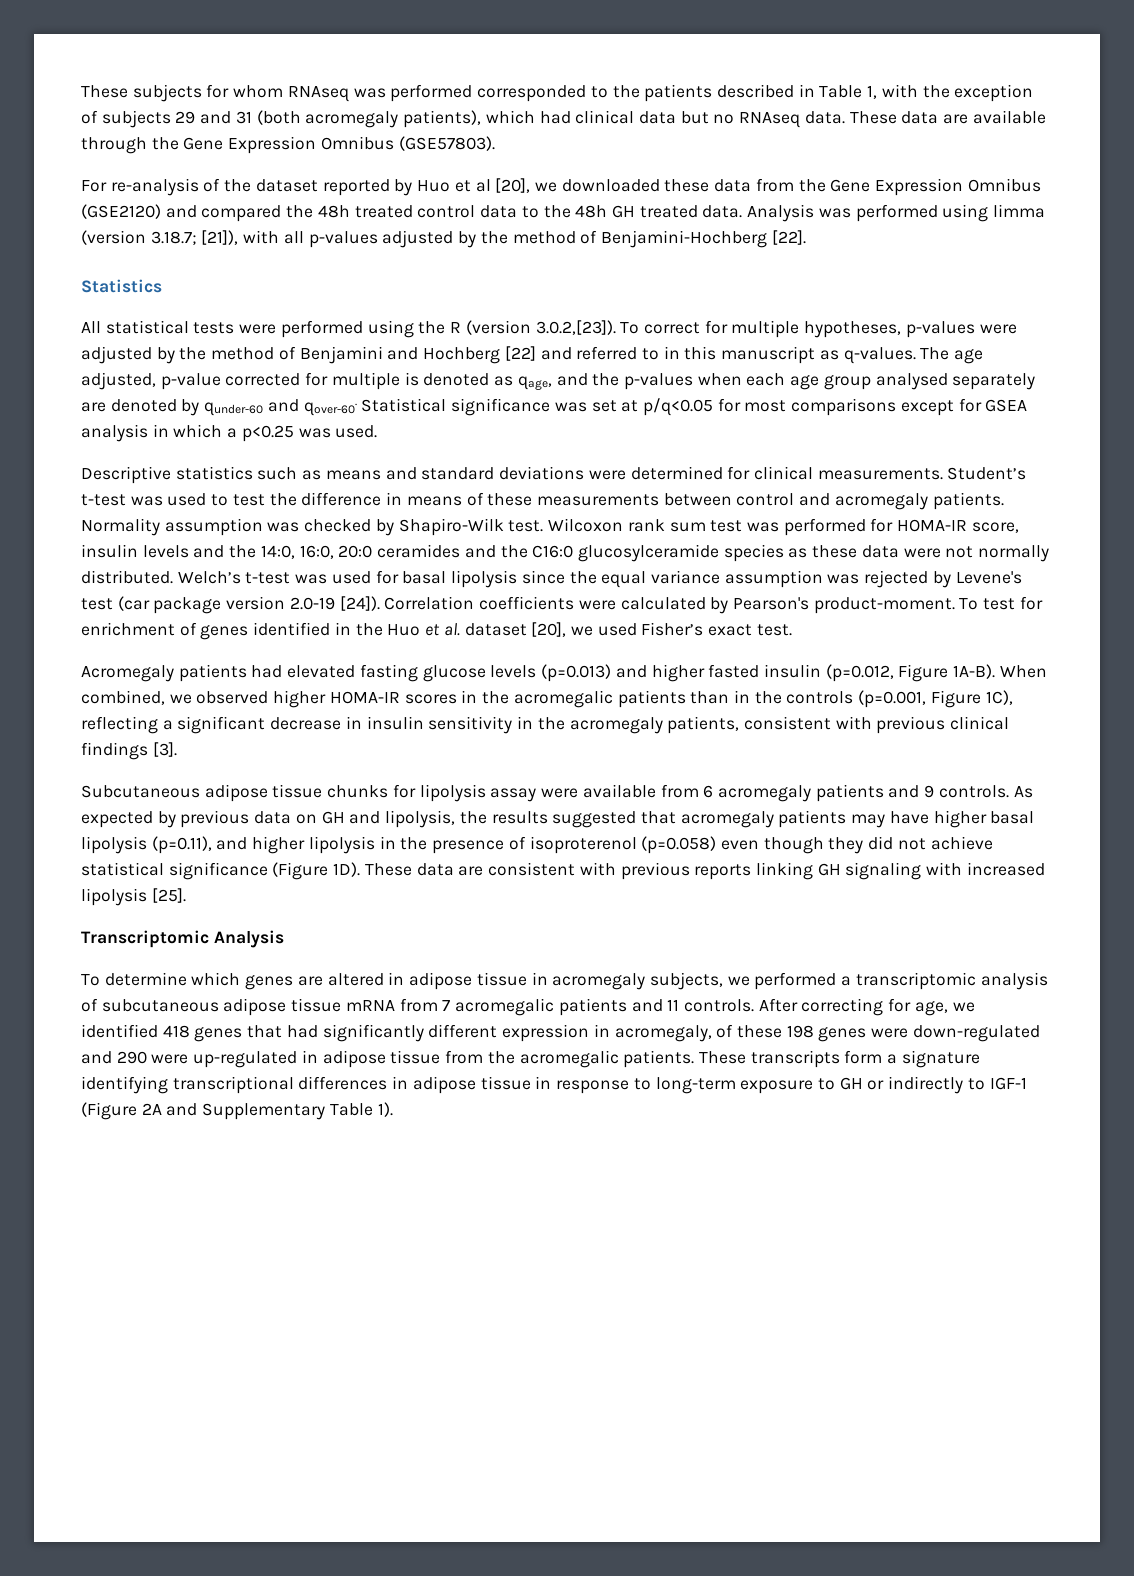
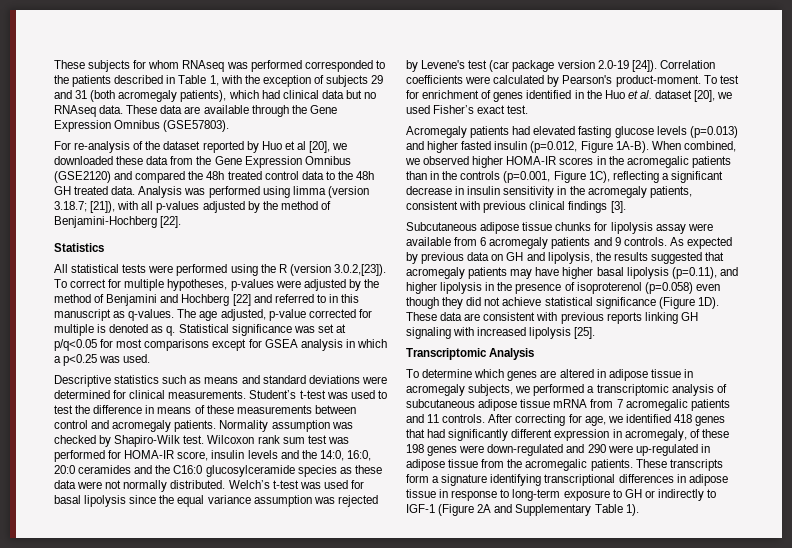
[517,373,1036,390] [81,399,357,416] qage, and the p-values when each age group analysed separately are denoted by qunder-60 and qover-60. -> [166,326,176,336] q.

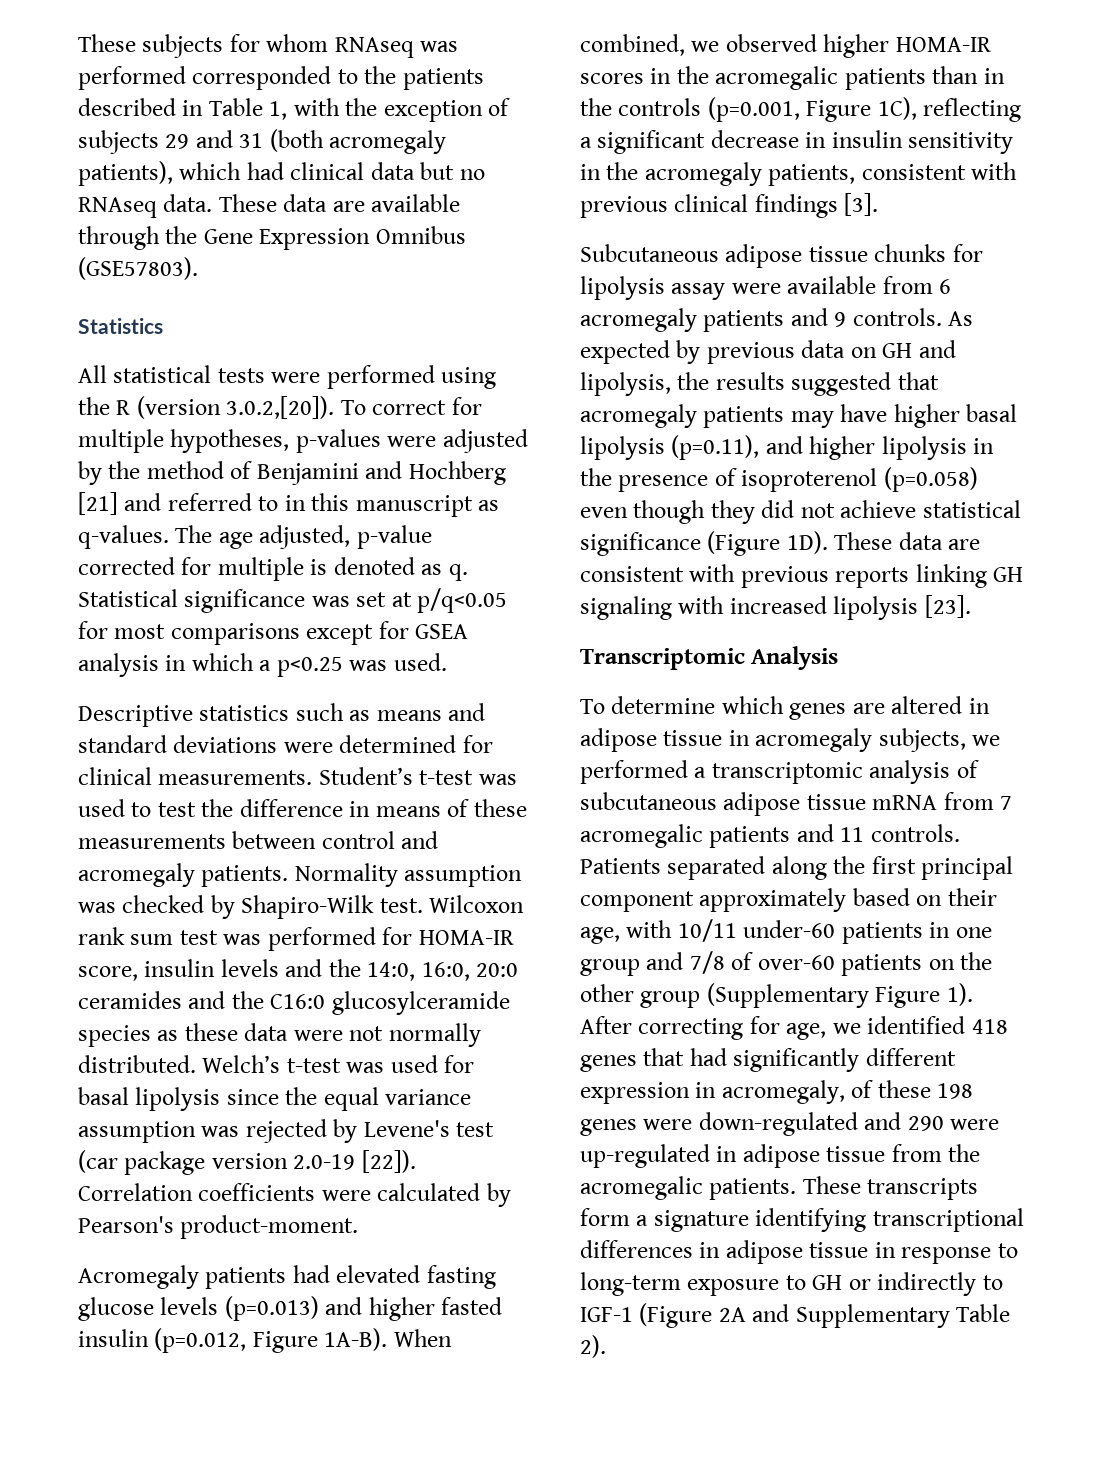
[54,141,348,153] [54,156,351,168] [54,171,375,183] [54,186,369,198] [54,201,331,213] [54,216,182,228] // For re-analysis of the dataset reported by Huo et al [20], we downloaded these data from the Gene Expression Omnibus (GSE2120) and compared the 48h treated control data to the 48h GH treated data. Analysis was performed using limma (version 3.18.7; [21]), with all p-values adjusted by the method of Benjamini-Hochberg [22]. -> (198, 268) none
[333,264,386,276] 3.0.2,[23]). -> [226,396,335,419] 3.0.2,[20]).
[232,294,251,306] [22] -> [78,492,118,515] [21]
[631,60,657,72] [24]). -> [361,1150,416,1173] [22]).
[703,75,739,84] [406,90,733,102] [406,105,529,114] To test for enrichment of genes identified in the Huo et al. dataset [20], we used Fisher’s exact test. -> (359, 1227) none
[574,327,596,339] [25]. -> [924,595,971,618] [23].
(486, 418) none -> [580,856,1014,880] [580,888,997,912] [580,919,992,944] [580,951,993,976] [580,983,973,1008] Patients separated along the first principal component approximately based on their age, with 10/11 under-60 patients in one group and 7/8 of over-60 patients on the other group (Supplementary Figure 1).
[625,504,639,516] 1). -> [580,1335,606,1358] 2).

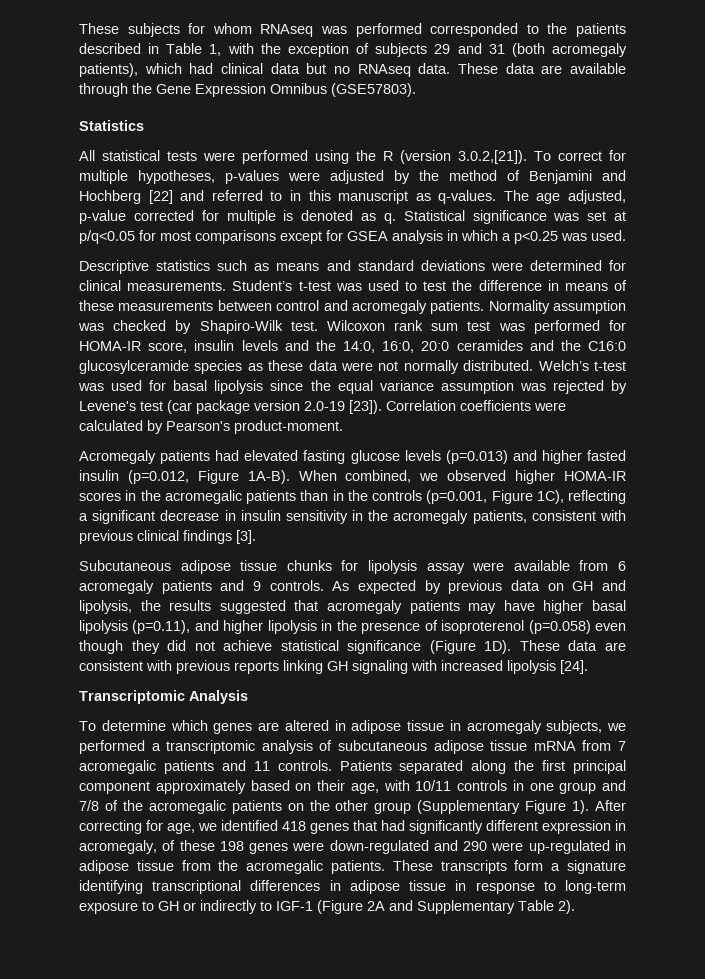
[226,396,335,419] 3.0.2,[20]). -> [458,150,527,164] 3.0.2,[21]).
[78,492,118,515] [21] -> [148,190,173,204] [22]
[361,1150,416,1173] [22]). -> [349,400,382,414] [23]).
[924,595,971,618] [23]. -> [560,660,588,674] [24].
[743,920,923,944] under-60 patients -> [457,780,507,791] controls
[757,955,835,970] over-60 -> [122,800,226,814] the acromegalic

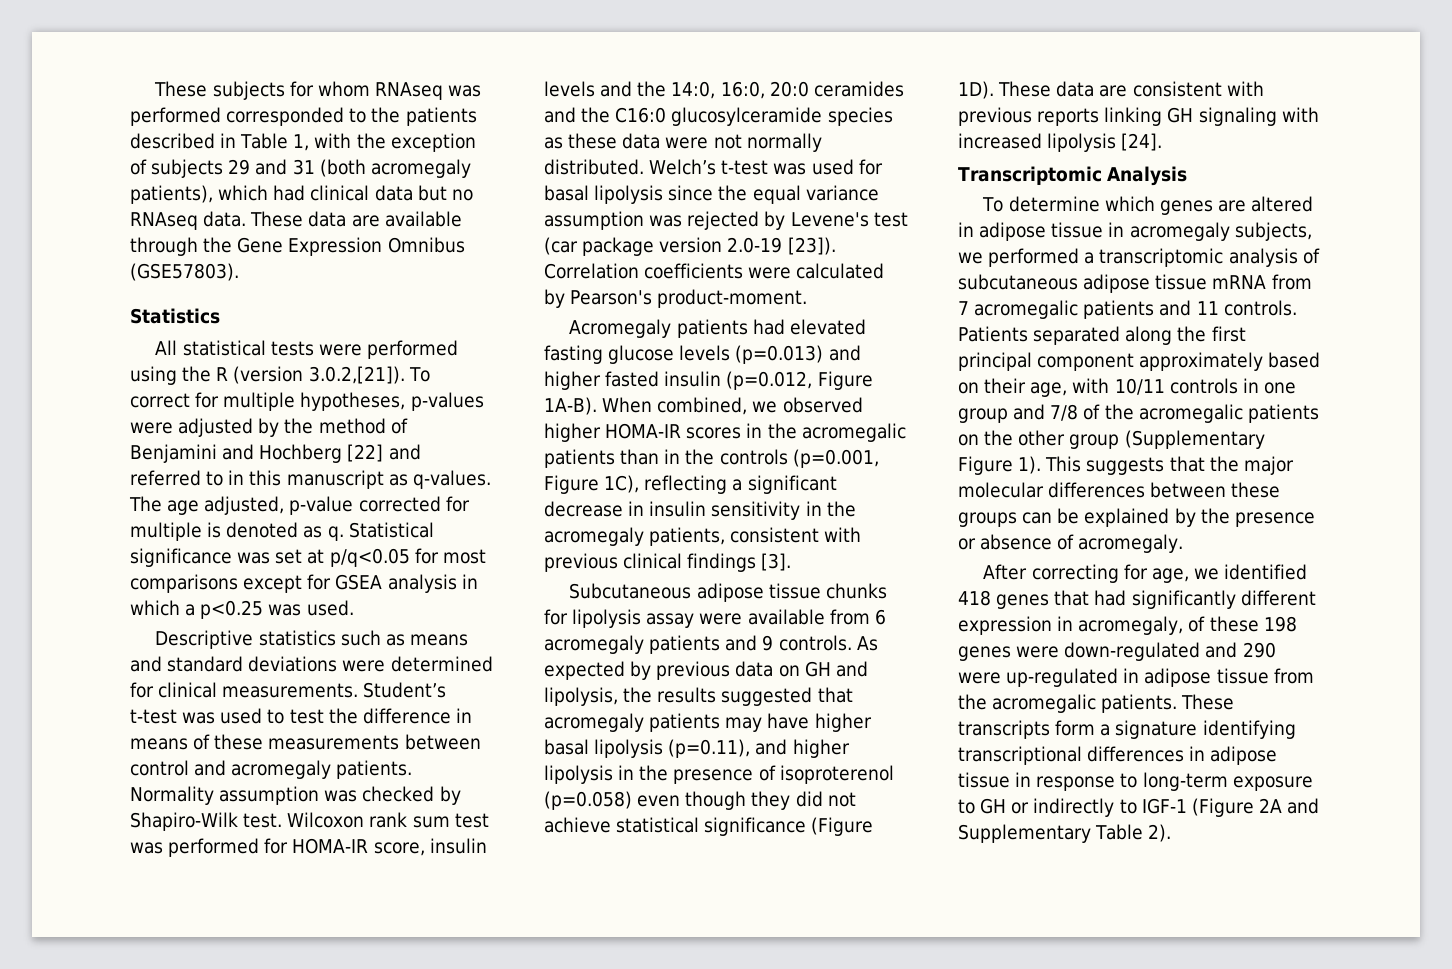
(590, 807) none -> [1045,456,1294,475] [958,482,1281,498] [958,508,1315,527] [958,534,1184,553] This suggests that the major molecular differences between these groups can be explained by the presence or absence of acromegaly. //

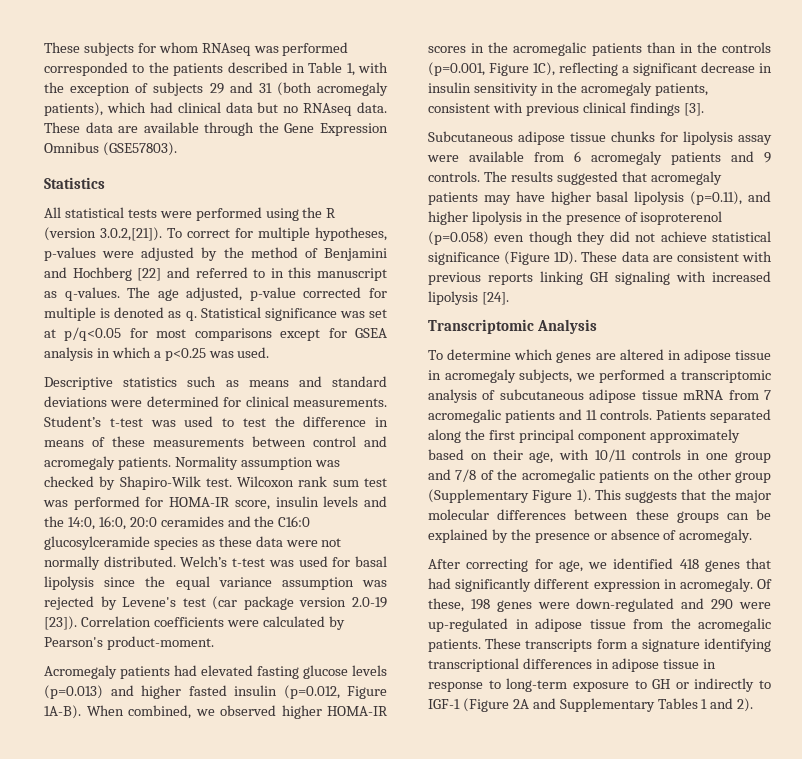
[856,636,878,651] [544,661,868,680] [544,687,653,706] As expected by previous data on GH and lipolysis, the -> [483,171,507,182] The
[1078,616,1259,635] acromegaly, of these -> [679,578,772,592] [428,598,464,612] acromegaly. Of these,
[1095,824,1144,840] Table -> [657,698,734,709] Tables 1 and

